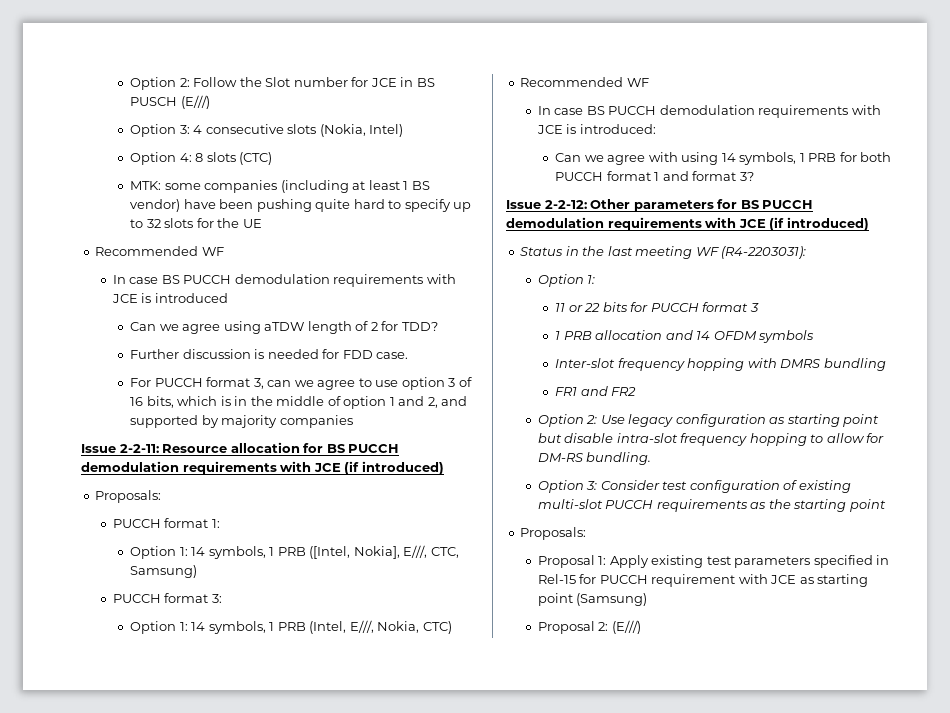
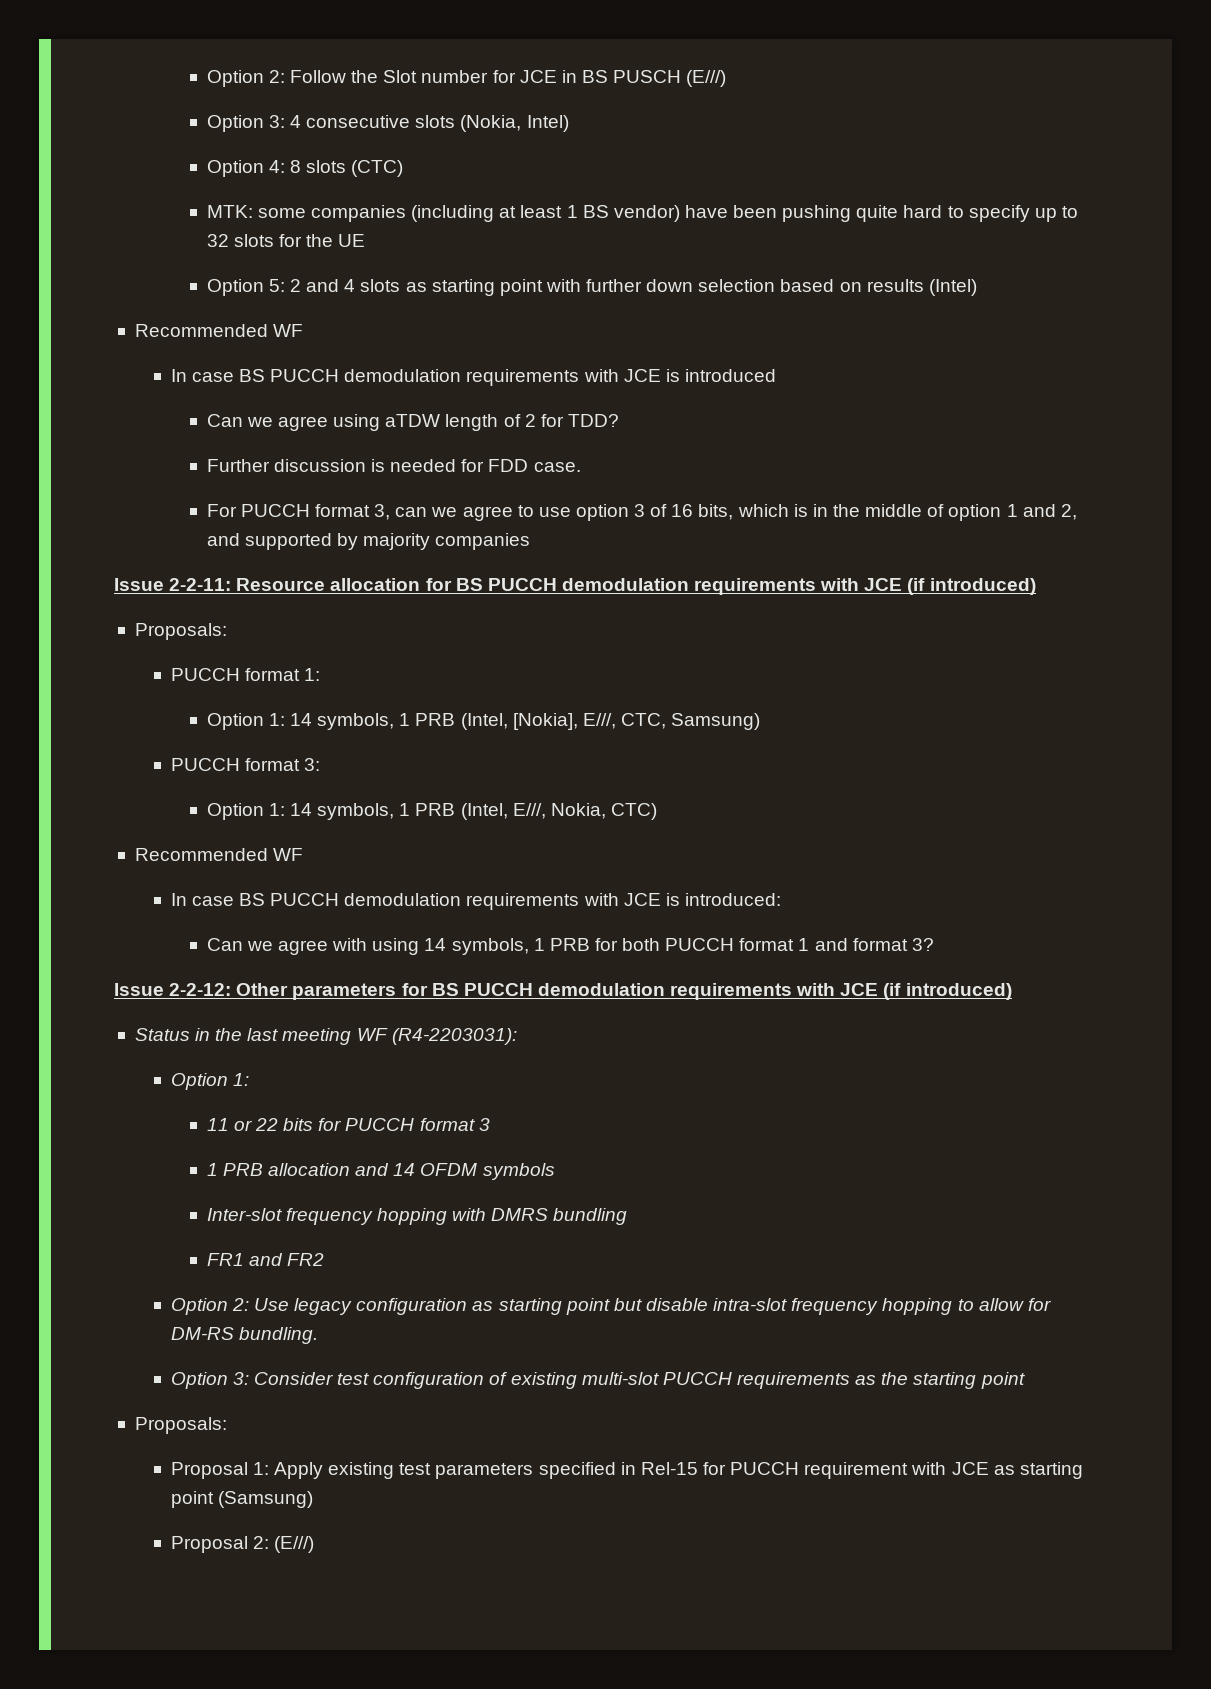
(262, 223) none -> [206,279,977,296] // Option 5: 2 and 4 slots as starting point with further down selection based on results (Intel)
[309,546,400,559] ([Intel, Nokia], -> [460,713,578,730] (Intel, [Nokia],

